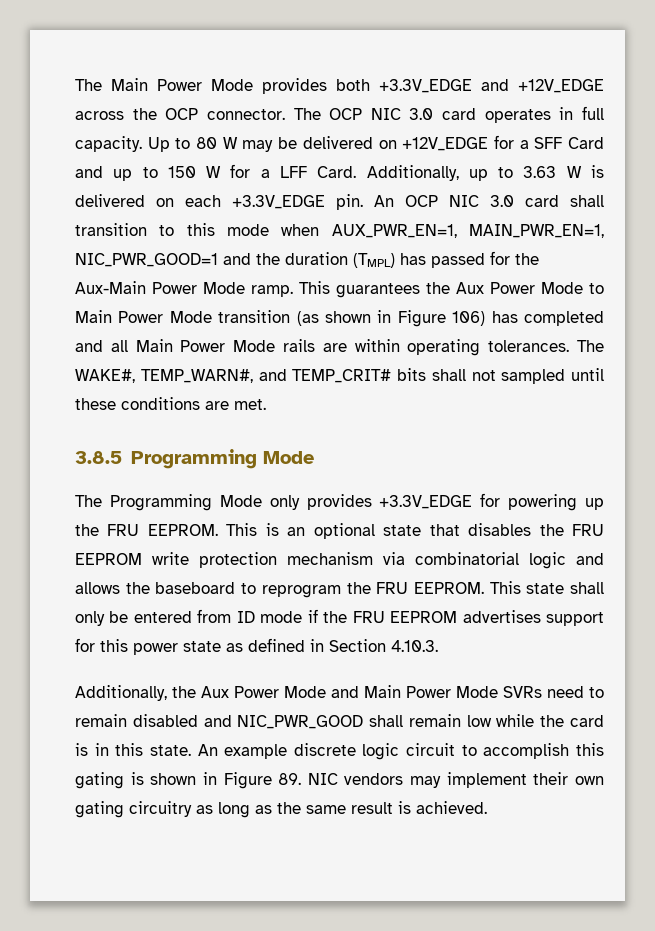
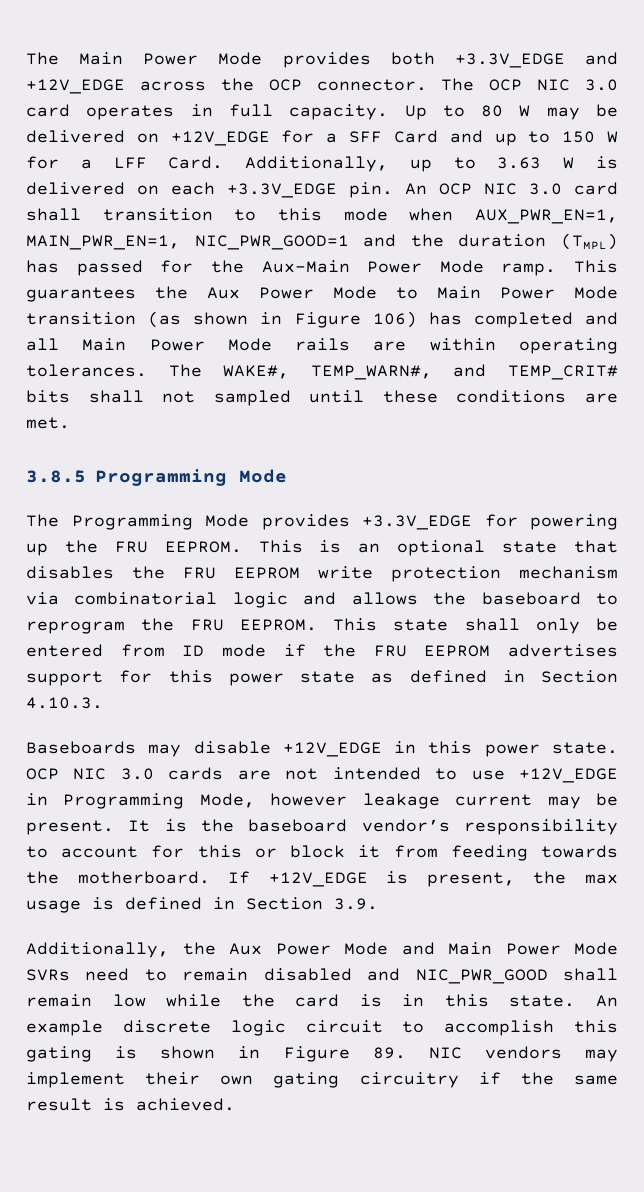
[269,495,300,510] only -> (249, 520) none
(438, 646) none -> [26,741,618,757] [26,767,618,783] [26,793,618,809] [26,819,618,835] [26,845,618,861] [26,871,618,887] [26,897,378,913] // Baseboards may disable +12V_EDGE in this power state. OCP NIC 3.0 cards are not intended to use +12V_EDGE in Programming Mode, however leakage current may be present. It is the baseboard vendor’s responsibility to account for this or block it from feeding towards the motherboard. If +12V_EDGE is present, the max usage is defined in Section 3.9.
[196,802,272,818] as long as -> [478,1072,501,1085] if

